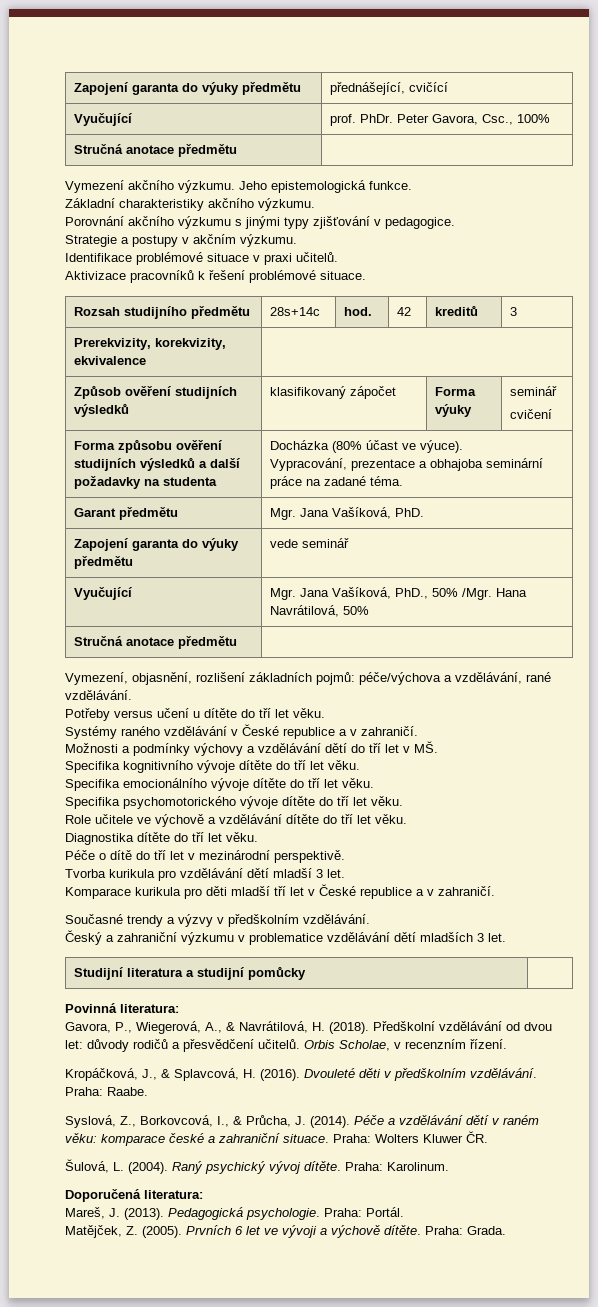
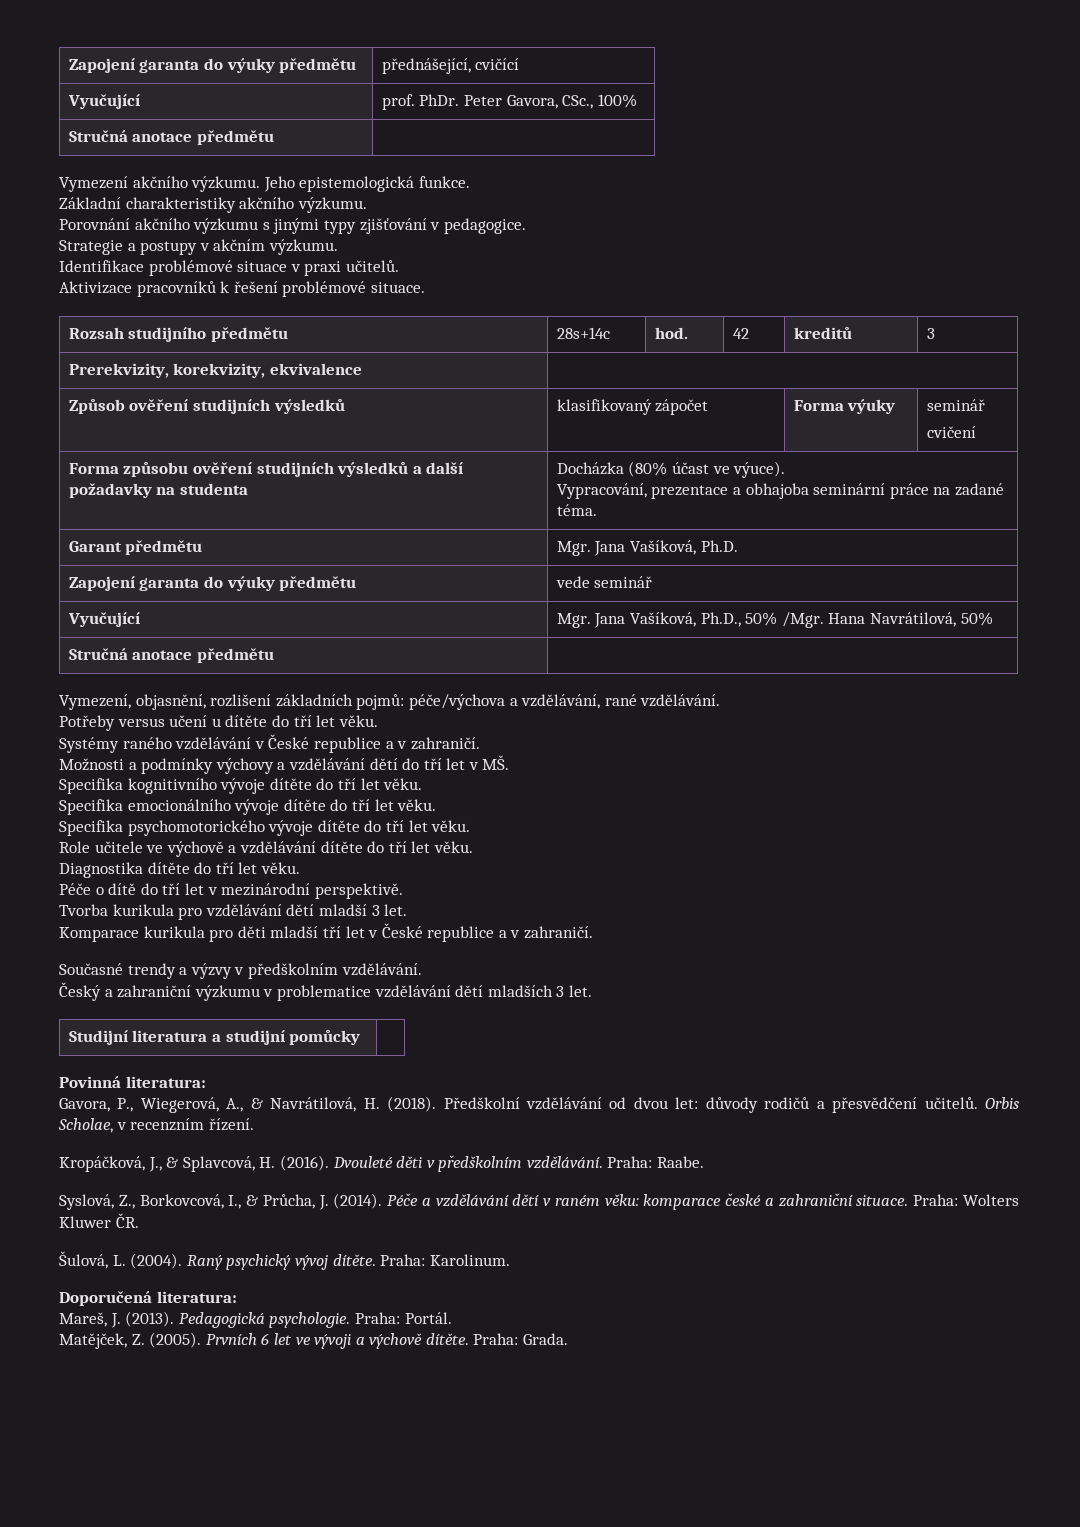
[481,114,513,125] Csc., -> [562,95,594,109] CSc.,
[394,508,424,517] PhD. -> [700,540,738,552] Ph.D.
[394,588,428,599] PhD., -> [700,612,741,627] Ph.D.,

